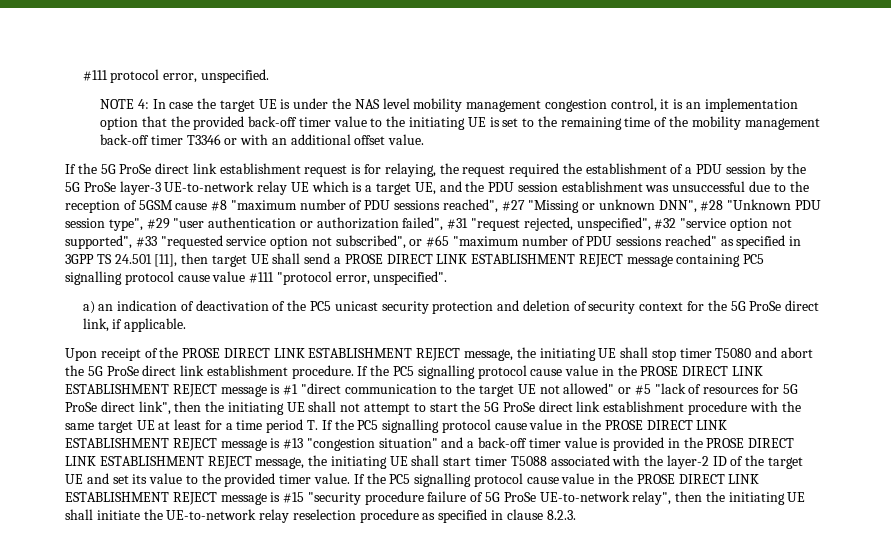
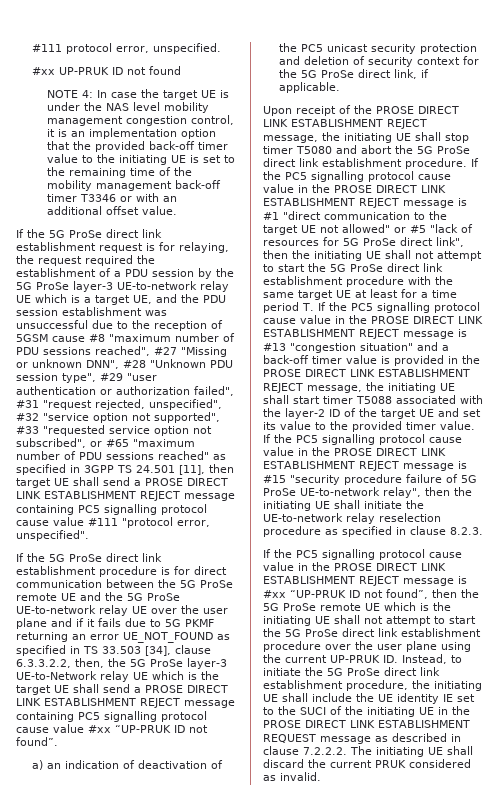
(269, 76) none -> [31,66,181,75] // #xx UP-PRUK ID not found
(448, 278) none -> [16,553,162,562] [16,566,227,577] [16,579,233,588] [16,592,180,601] [16,605,228,616] [16,618,214,629] [16,632,230,643] [16,645,211,656] [16,658,227,669] [16,671,219,682] [16,684,228,695] [16,698,235,708] [16,711,207,722] [16,724,208,733] [16,737,58,746] // If the 5G ProSe direct link establishment procedure is for direct communication between the 5G ProSe remote UE and the 5G ProSe UE-to-network relay UE over the user plane and if it fails due to 5G PKMF returning an error UE_NOT_FOUND as specified in TS 33.503 [34], clause 6.3.3.2.2, then, the 5G ProSe layer-3 UE-to-Network relay UE which is the target UE shall send a PROSE DIRECT LINK ESTABLISHMENT REJECT message containing PC5 signalling protocol cause value #xx “UP-PRUK ID not found”.
(576, 515) none -> [263,549,462,560] [263,562,446,571] [263,576,467,586] [263,589,479,599] [263,602,451,611] [263,615,476,626] [263,628,481,637] [263,641,471,652] [263,654,462,664] [263,667,440,676] [263,680,482,691] [263,693,475,704] [263,706,470,717] [263,720,470,728] [263,733,461,744] [263,746,473,757] [263,759,471,768] [263,772,321,781] // If the PC5 signalling protocol cause value in the PROSE DIRECT LINK ESTABLISHMENT REJECT message is #xx “UP-PRUK ID not found”, then the 5G ProSe remote UE which is the initiating UE shall not attempt to start the 5G ProSe direct link establishment procedure over the user plane using the current UP-PRUK ID. Instead, to initiate the 5G ProSe direct link establishment procedure, the initiating UE shall include the UE identity IE set to the SUCI of the initiating UE in the PROSE DIRECT LINK ESTABLISHMENT REQUEST message as described in clause 7.2.2.2. The initiating UE shall discard the current PRUK considered as invalid.

